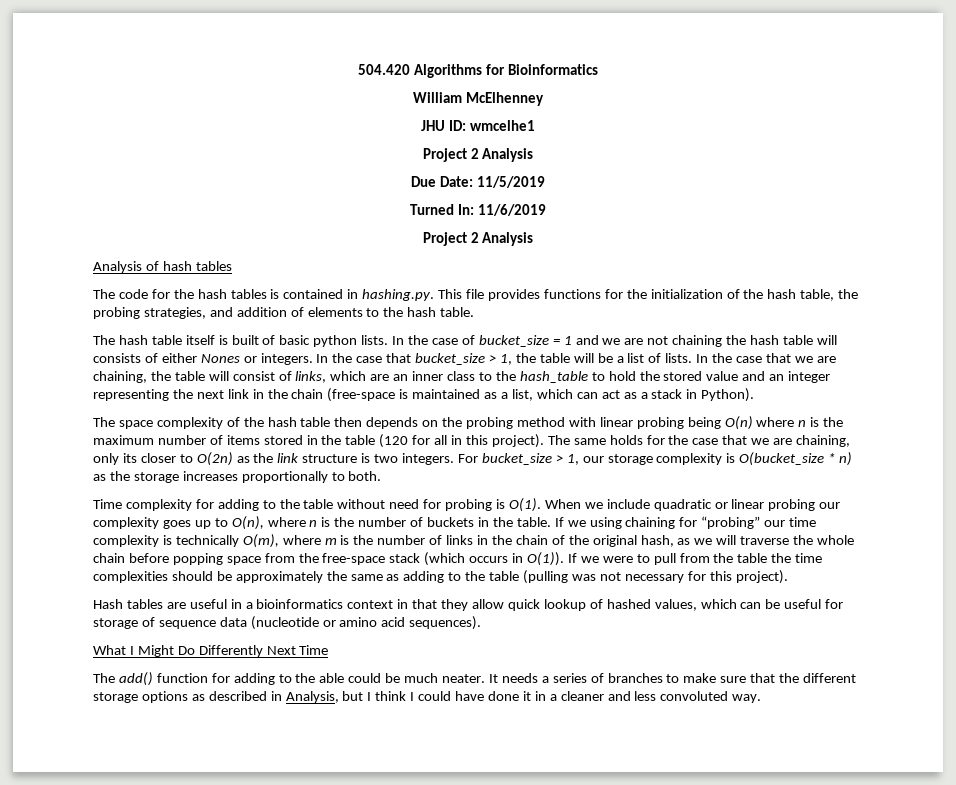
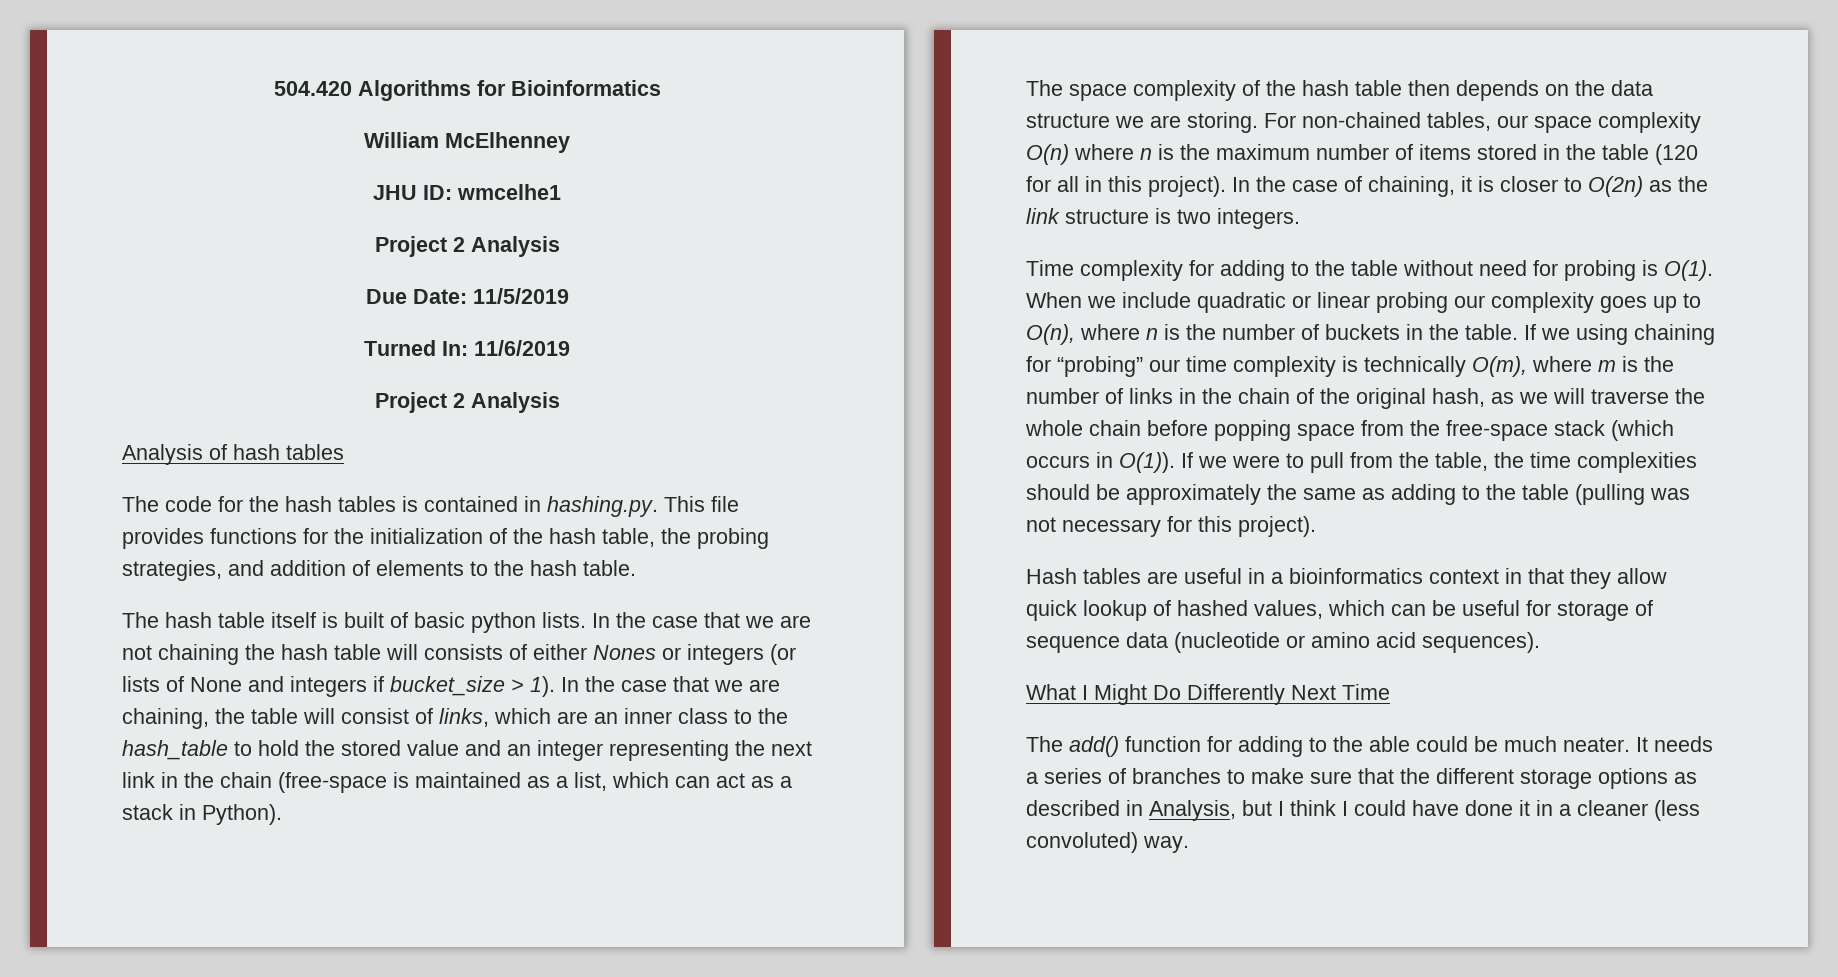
[461,335,599,347] of bucket_size = 1 and -> [704,612,740,628] that
[260,353,693,365] integers. In the case that bucket_size > 1, the table will be a list of lists. -> [687,644,796,665] [122,676,555,697] integers (or lists of None and integers if bucket_size > 1).
[466,417,721,429] probing method with linear probing being -> [1611,80,1653,96] [1026,112,1701,133] data structure we are storing. For non-chained tables, our space complexity
[547,435,851,447] [93,453,137,465] The same holds for the case that we are chaining, only its -> [1232,176,1494,197] In the case of chaining, it is
[457,452,853,466] [93,471,382,483] For bucket_size > 1, our storage complexity is O(bucket_size * n) as the storage increases proportionally to both. -> (1300, 218) none
[737,553,768,563] table -> [1435,452,1488,471] table,
[607,691,729,701] and less convoluted -> [1654,800,1700,821] [1026,832,1138,853] (less convoluted)

